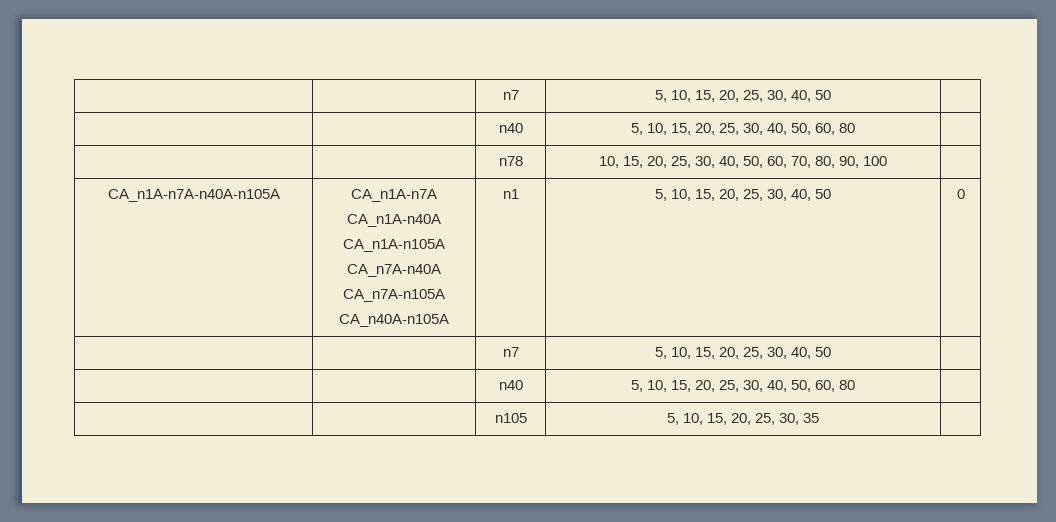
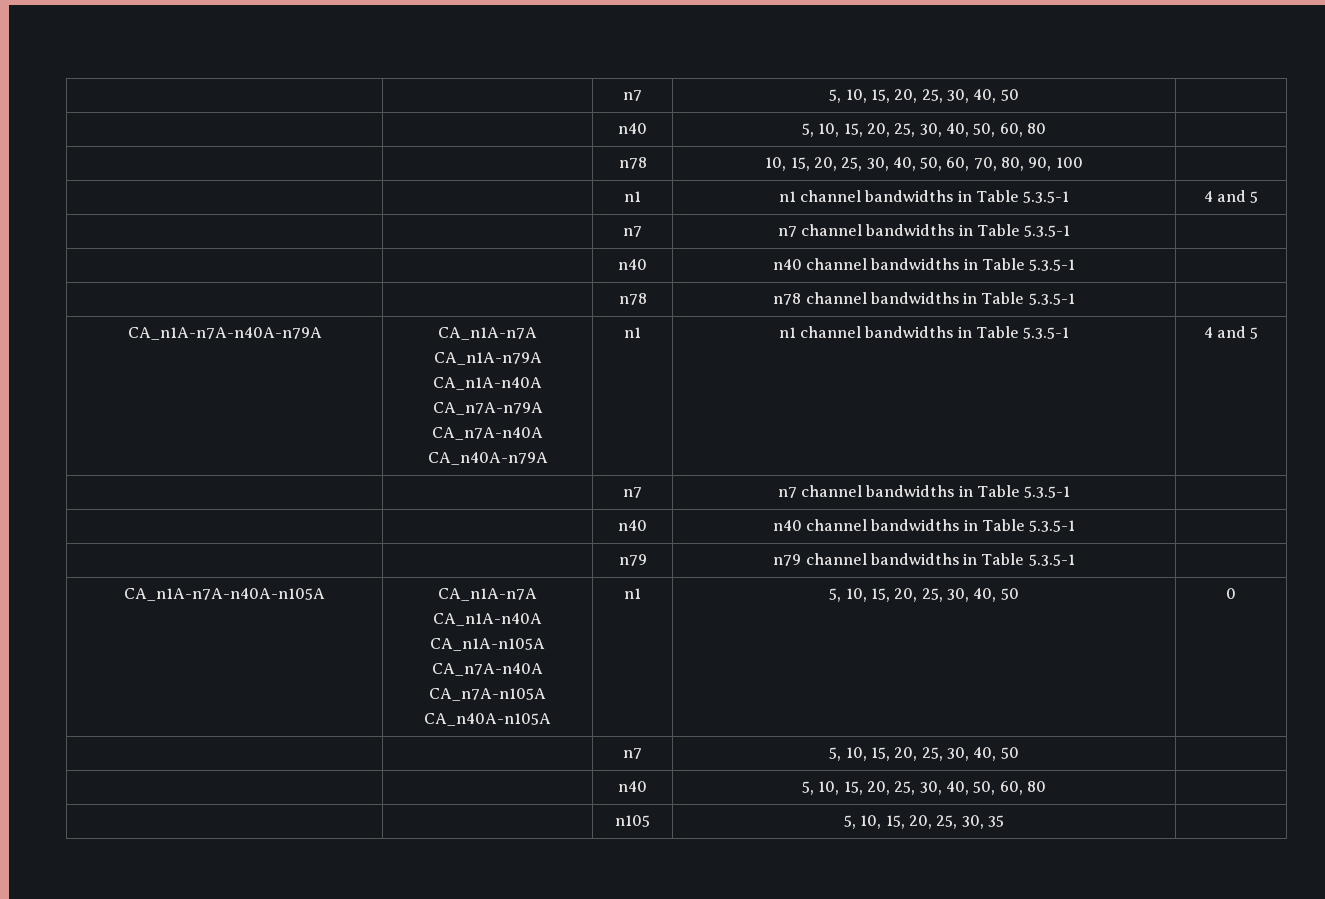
(888, 161) none -> [624,191,641,202] [778,190,1070,203] [1203,190,1259,203] [623,226,642,237] [777,224,1071,237] [618,259,647,270] [772,258,1076,271] [618,293,647,305] [773,292,1075,305] [127,327,322,340] [438,327,537,340] [433,352,542,365] [433,377,542,390] [432,402,543,415] [432,427,543,440] [427,452,548,465] [624,327,641,338] [778,326,1070,339] [1203,326,1259,339] [623,487,642,498] [777,485,1071,498] [618,520,647,531] [772,519,1076,532] [618,554,647,566] [773,553,1075,566] // | | n1 | n1 channel bandwidths in Table 5.3.5-1 | 4 and 5 // | | n7 | n7 channel bandwidths in Table 5.3.5-1 | // | | n40 | n40 channel bandwidths in Table 5.3.5-1 | // | | n78 | n78 channel bandwidths in Table 5.3.5-1 | // CA_n1A-n7A-n40A-n79A | CA_n1A-n7A // CA_n1A-n79A // CA_n1A-n40A // CA_n7A-n79A // CA_n7A-n40A // CA_n40A-n79A | n1 | n1 channel bandwidths in Table 5.3.5-1 | 4 and 5 // | | n7 | n7 channel bandwidths in Table 5.3.5-1 | // | | n40 | n40 channel bandwidths in Table 5.3.5-1 | // | | n79 | n79 channel bandwidths in Table 5.3.5-1 |

